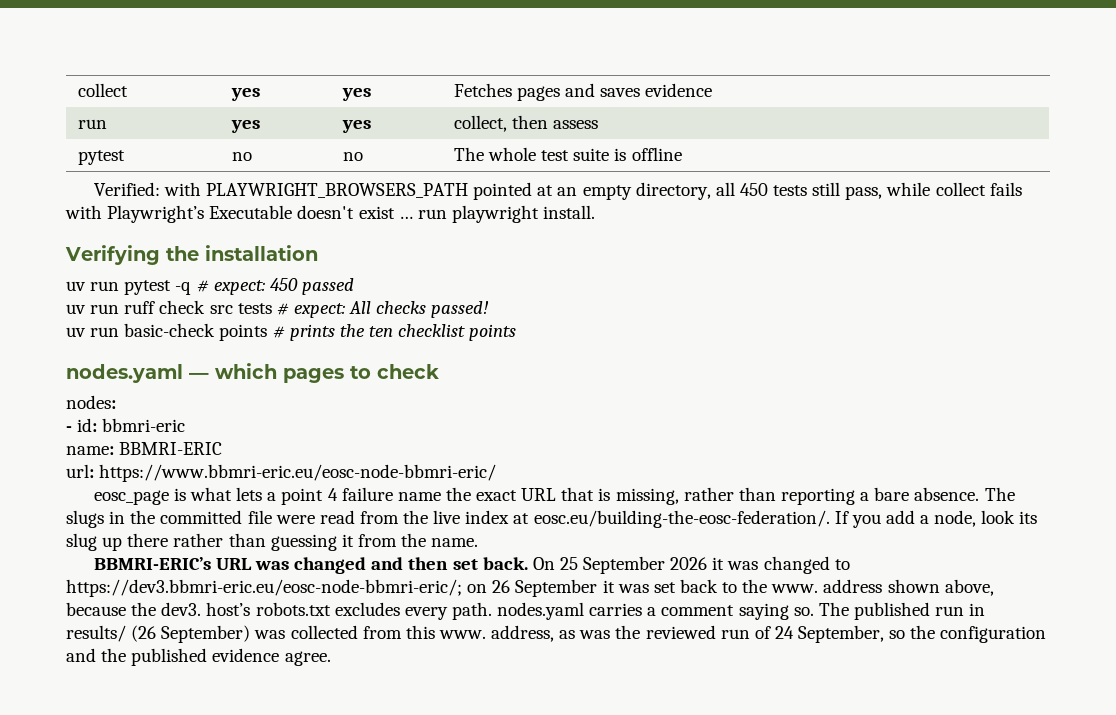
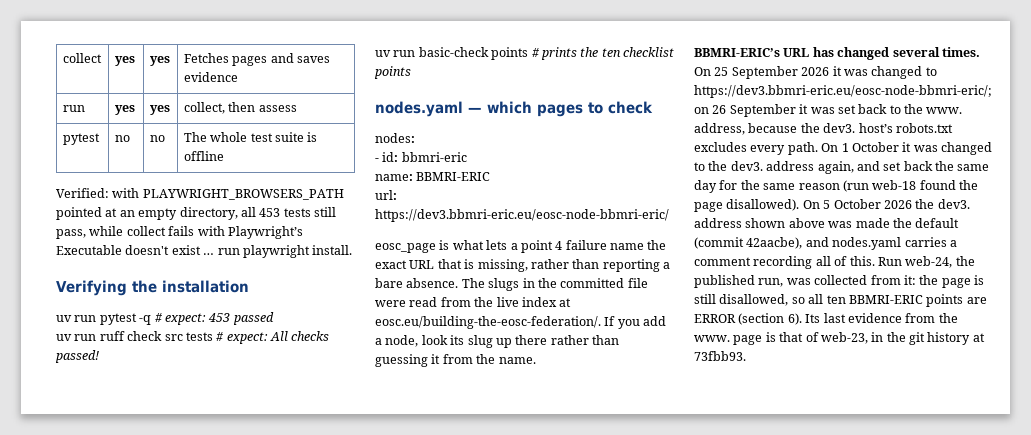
[739,183,768,196] 450 -> [259,208,281,217] 453
[269,278,298,291] 450 -> [208,313,231,322] 453
[99,464,497,482] https://www.bbmri-eric.eu/eosc-node-bbmri-eric/ -> [375,209,669,222] https://dev3.bbmri-eric.eu/eosc-node-bbmri-eric/
[255,557,528,574] was changed and then set back. -> [812,47,980,60] has changed several times.
[823,579,994,596] address shown above, -> [694,123,745,135] address,
[497,602,986,620] [66,625,1047,643] [66,648,331,666] nodes.yaml carries a comment saying so. The published run in results/ (26 September) was collected from this www. address, as was the reviewed run of 24 September, so the configuration and the published evidence agree. -> [821,142,992,155] [694,161,990,174] [694,180,978,193] [694,199,970,212] [694,218,960,228] [694,237,957,250] [694,256,975,269] [694,275,984,288] [694,294,987,307] [694,313,958,325] [694,332,985,345] [694,351,746,361] On 1 October it was changed to the dev3. address again, and set back the same day for the same reason (run web-18 found the page disallowed). On 5 October 2026 the dev3. address shown above was made the default (commit 42aacbe), and nodes.yaml carries a comment recording all of this. Run web-24, the published run, was collected from it: the page is still disallowed, so all ten BBMRI-ERIC points are ERROR (section 6). Its last evidence from the www. page is that of web-23, in the git history at 73fbb93.

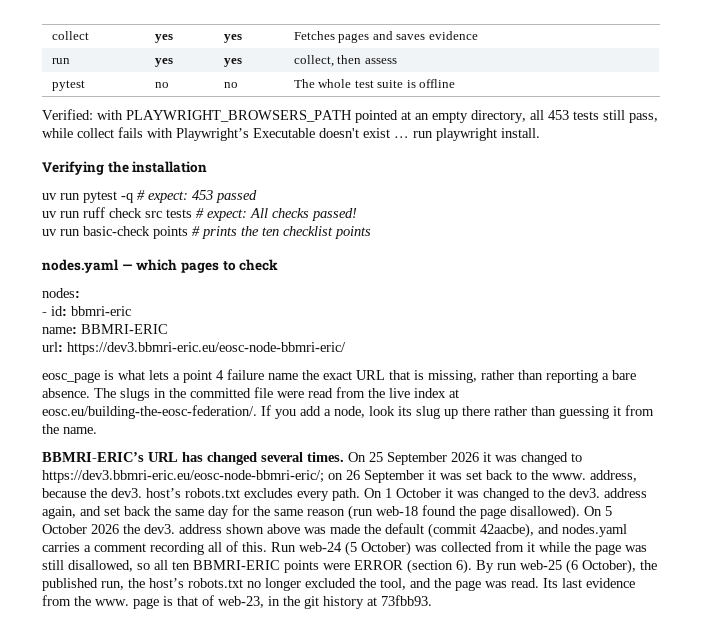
[905,256,975,268] [694,275,784,288] web-24, the published run, -> [299,541,411,556] web-24 (5 October)
[903,275,984,288] it: the page is -> [527,542,647,555] it while the page was
[966,297,987,304] are -> [323,563,350,570] were
(802, 319) none -> [476,559,657,574] [42,578,539,591] By run web-25 (6 October), the published run, the host’s robots.txt no longer excluded the tool, and the page was read.

